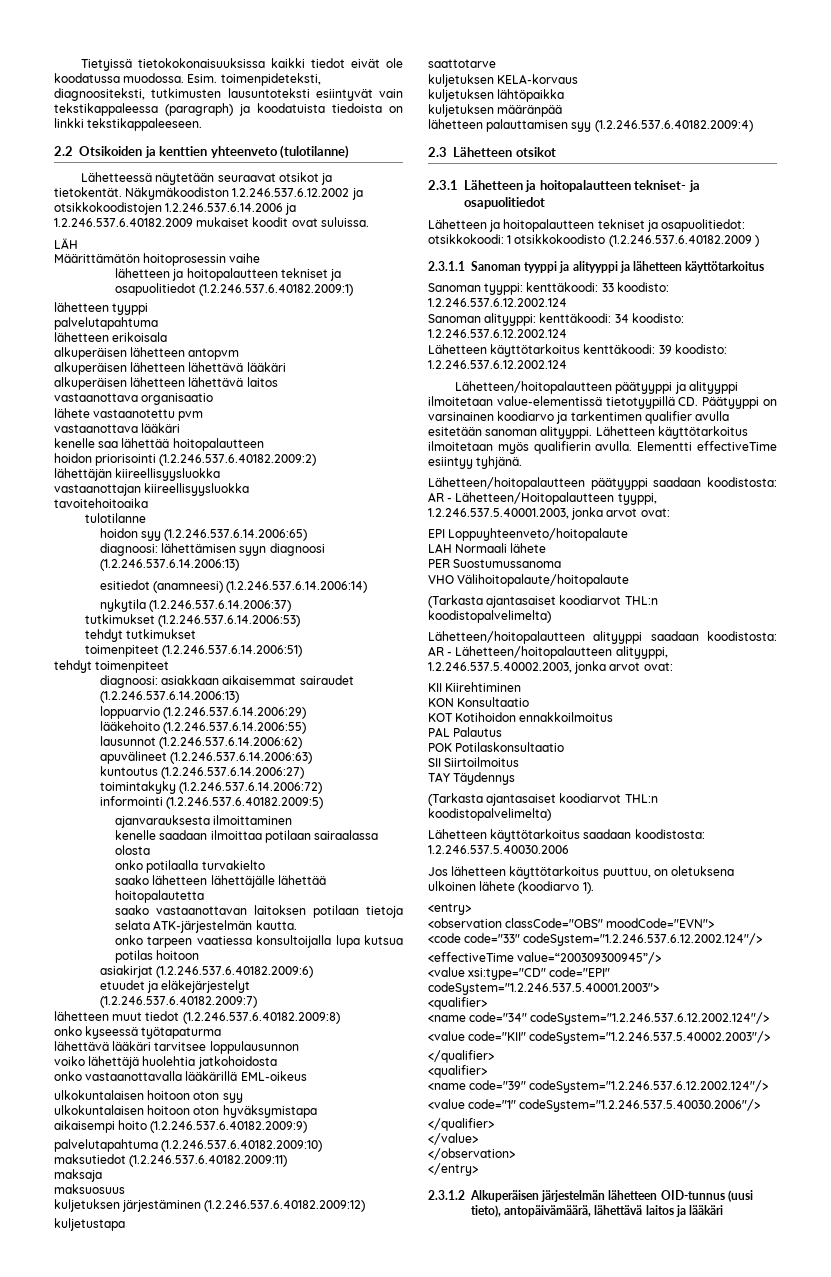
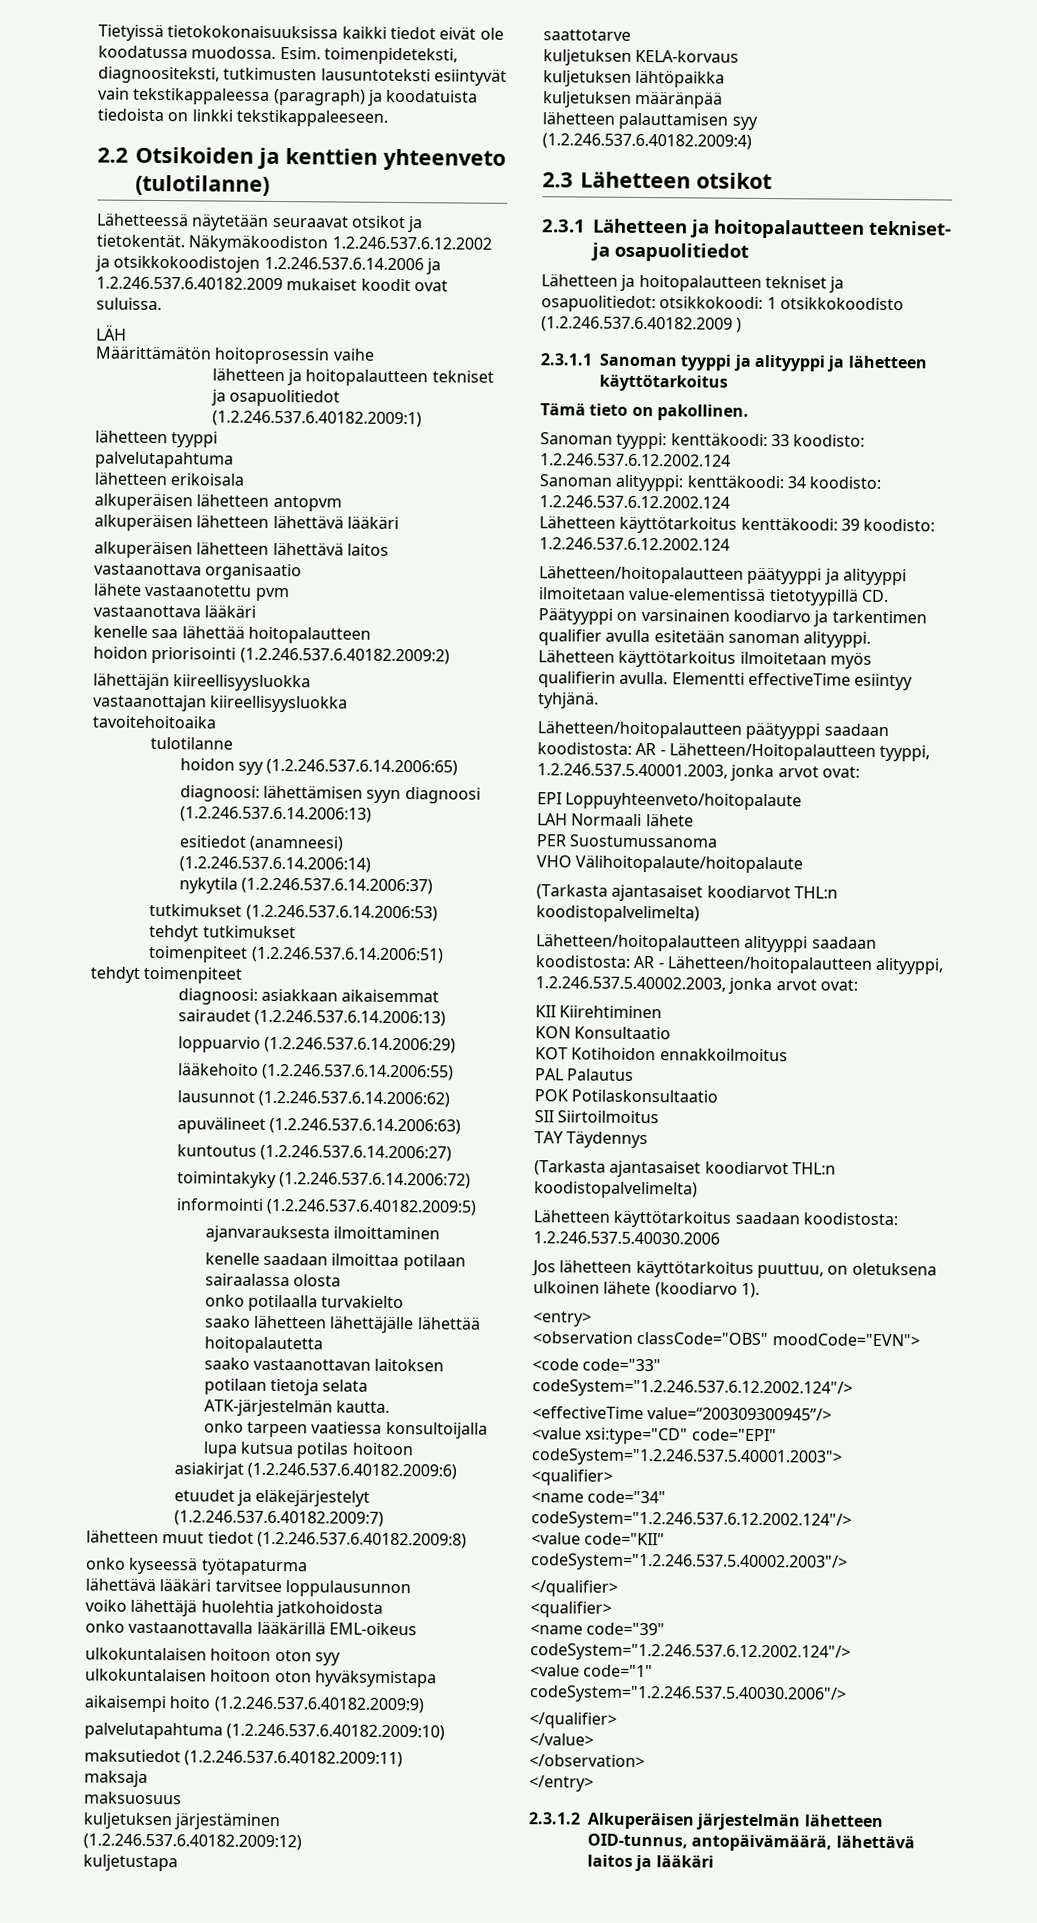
(765, 267) none -> [540,403,749,421] // Tämä tieto on pakollinen.
[660,1190,753,1202] [471,1205,501,1217] OID-tunnus (uusi tieto), -> [587,1833,688,1849] OID-tunnus,

